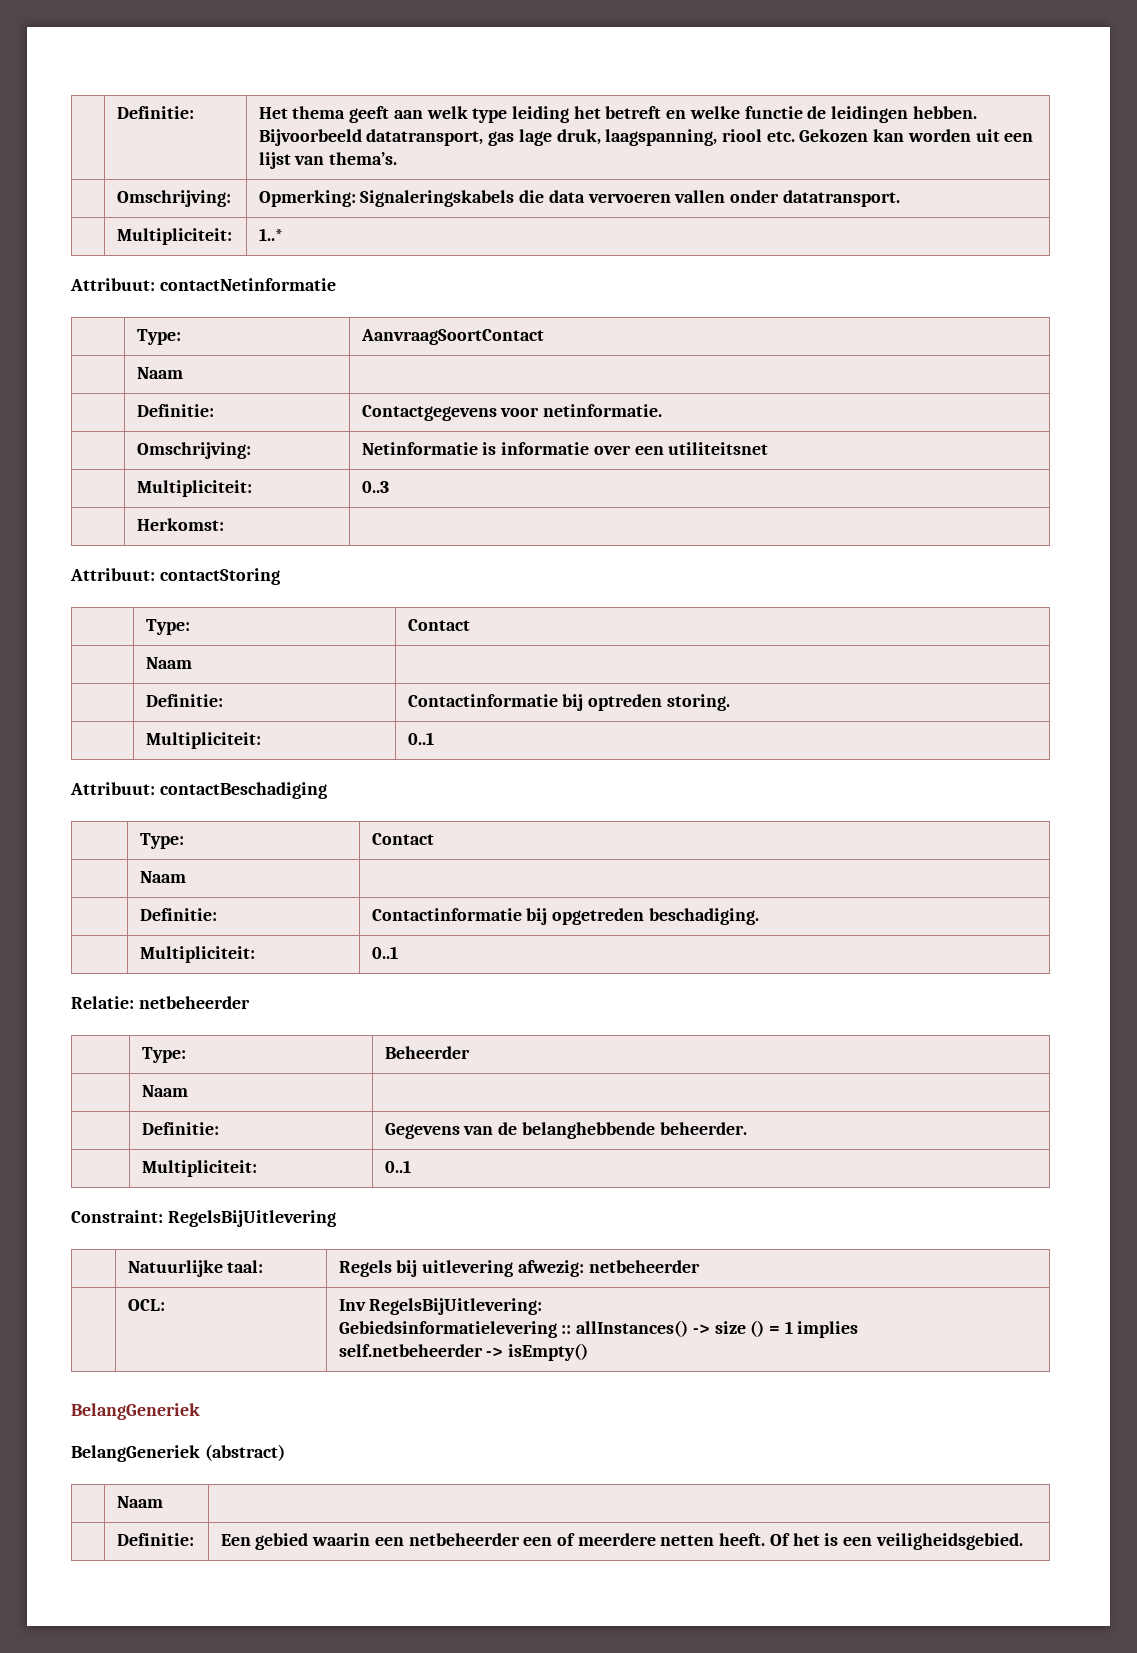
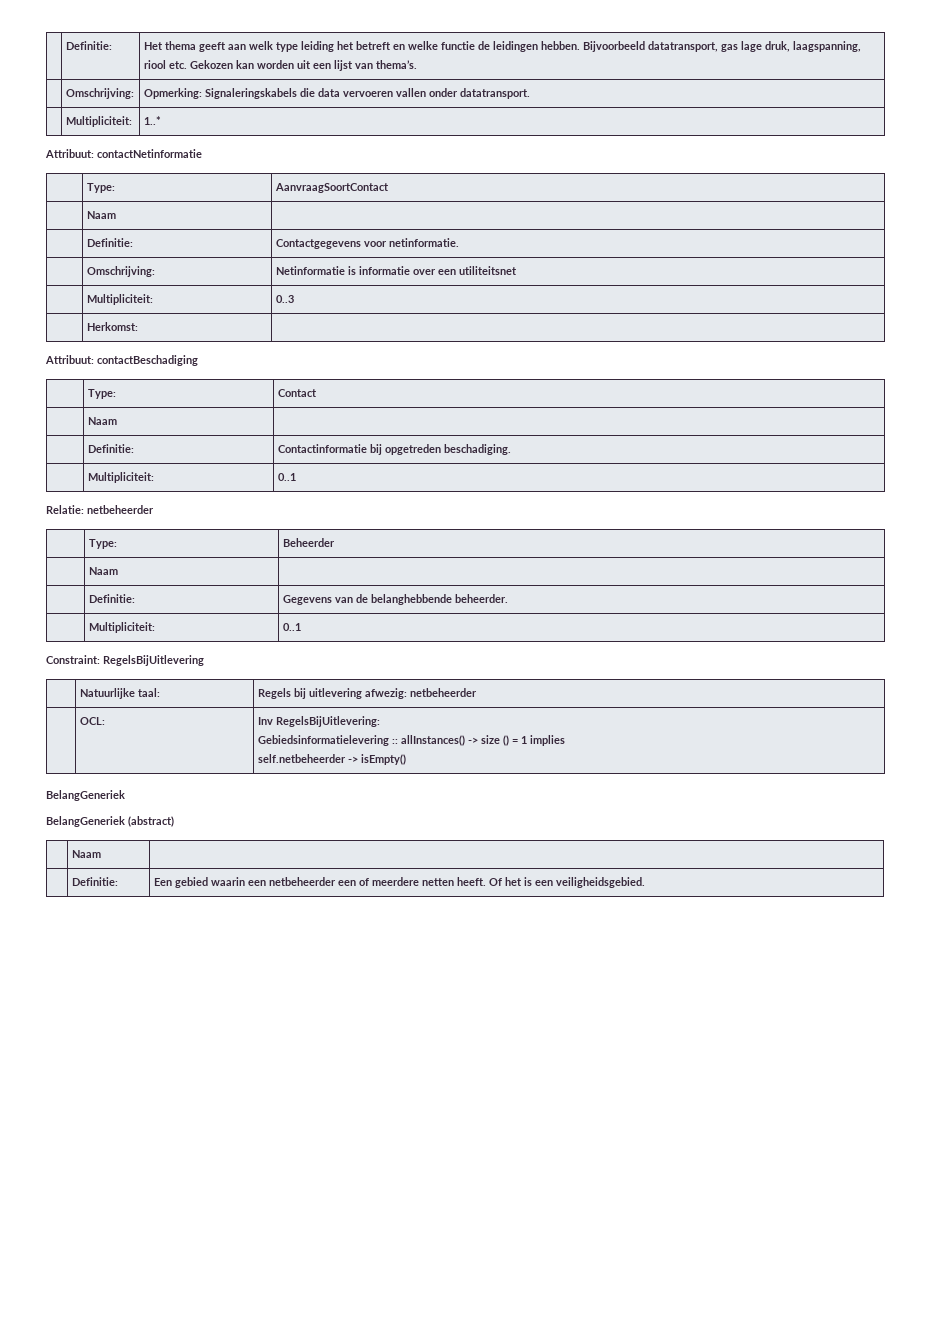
[70,568,280,585] [145,619,190,635] [407,619,470,631] [145,657,192,669] [145,694,223,707] [407,694,730,711] [145,732,261,749] [407,732,434,745] // Attribuut: contactStoring // | Type: | Contact // | Naam | // | Definitie: | Contactinformatie bij optreden storing. // | Multipliciteit: | 0..1 -> (138, 326) none

